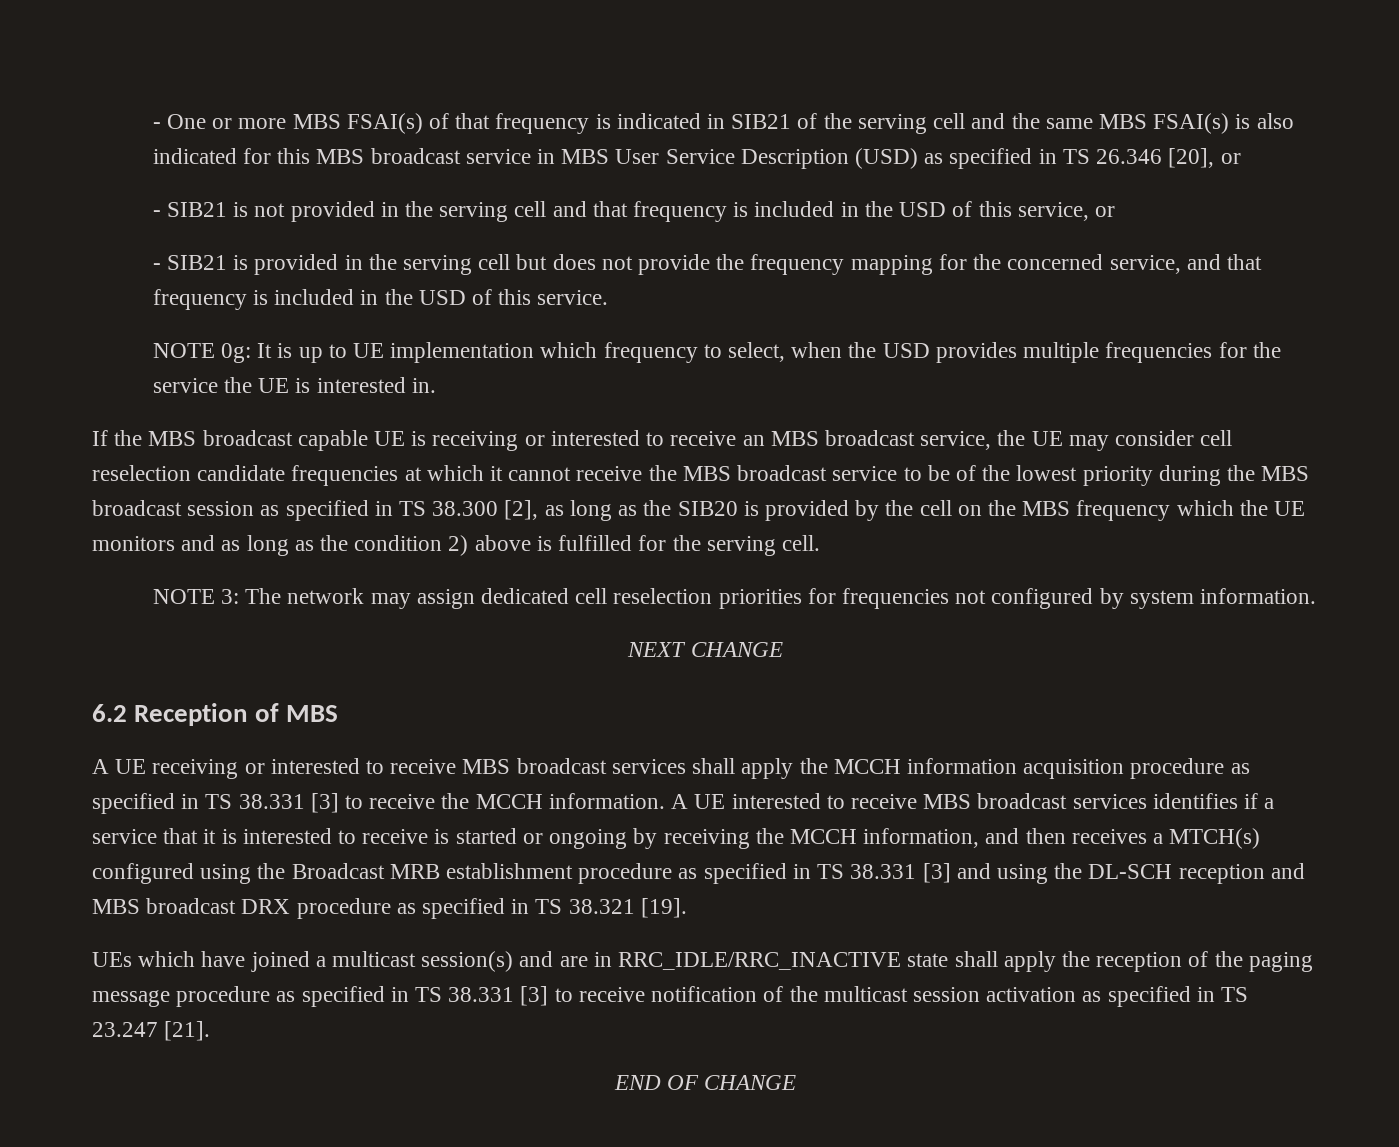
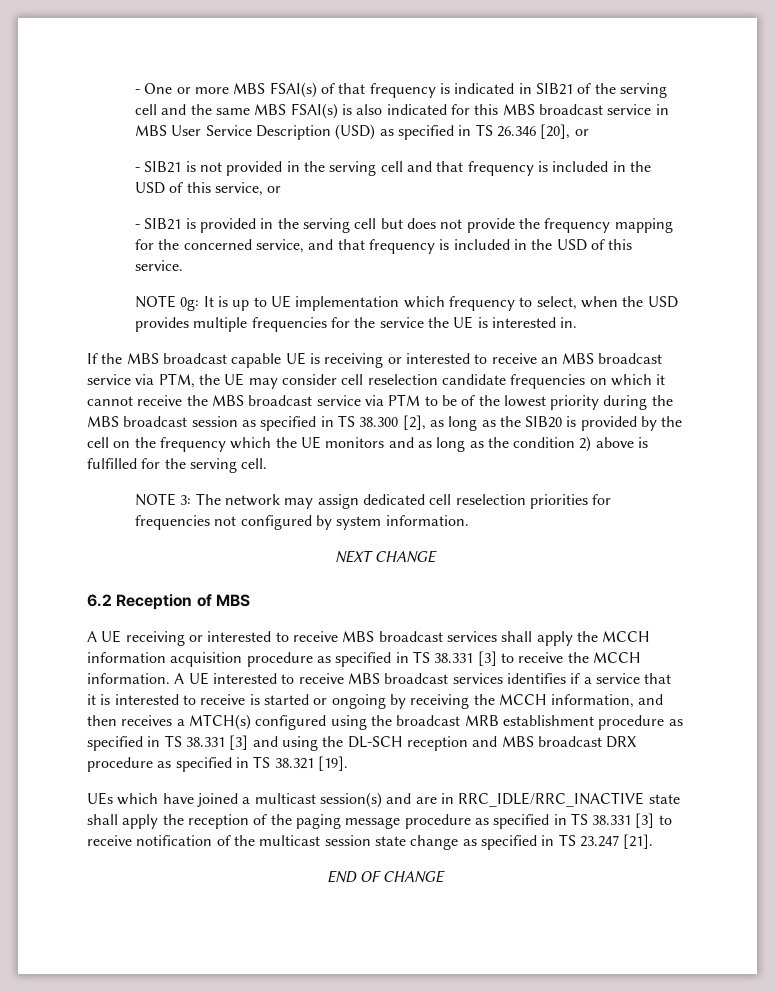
[920,431,992,450] service, -> [87,373,195,388] service via PTM,
[404,467,422,481] at -> [589,378,607,385] on
(898, 473) none -> [364,394,421,406] via PTM
[1022,501,1071,516] MBS -> (156, 442) none
[291,863,385,879] Broadcast -> [396,715,461,726] broadcast
[986,987,1077,1002] activation -> [374,835,459,850] state change

